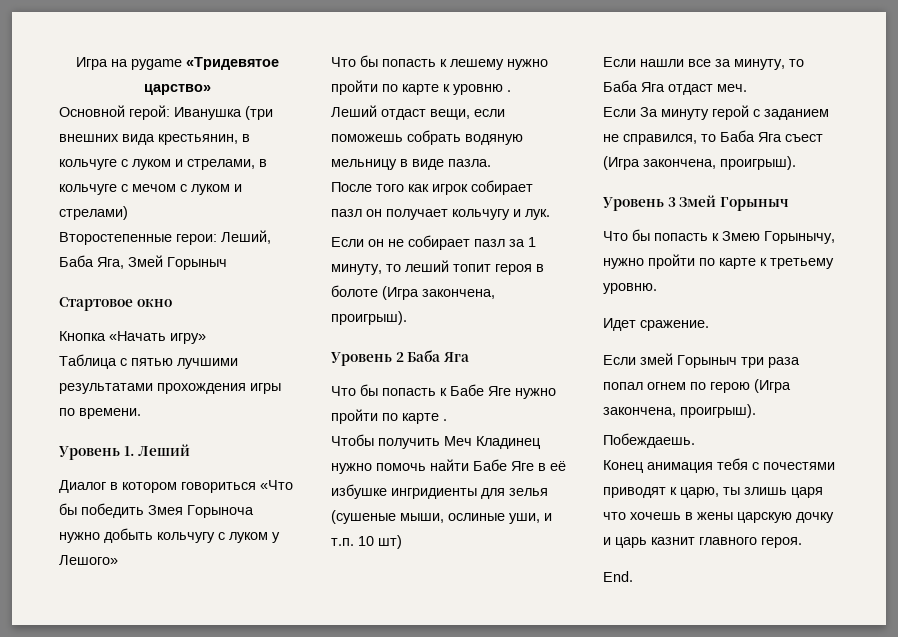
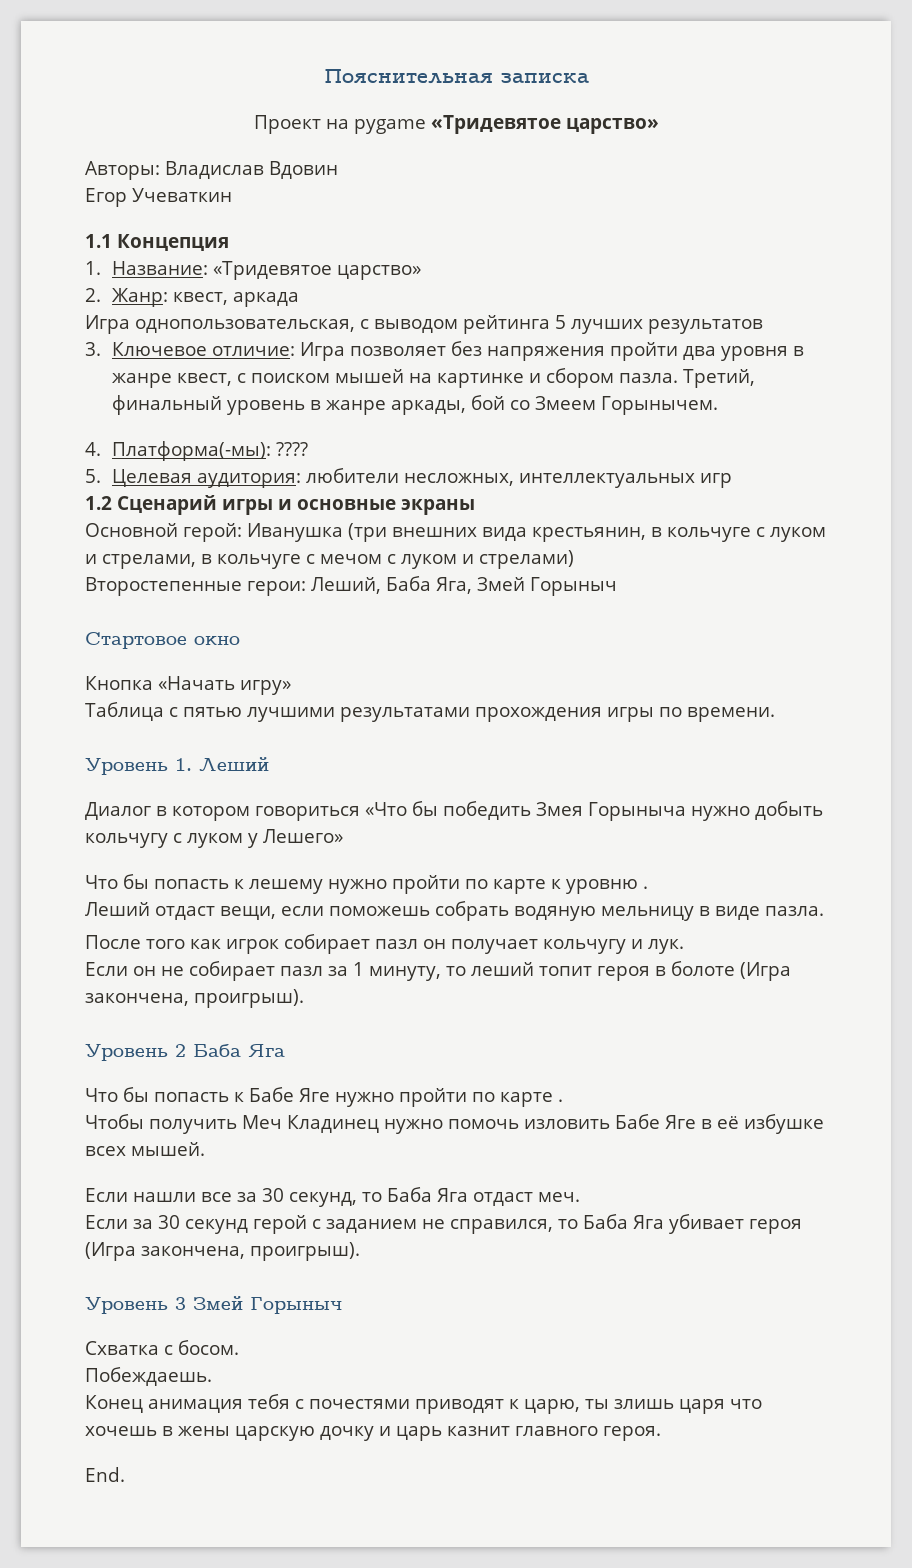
[75,57,108,70] Игра -> [323,69,589,84] [253,115,321,134] Пояснительная записка // Проект
(211, 89) none -> [85,161,338,180] [85,188,232,207] [85,234,229,251] [85,261,422,280] [85,288,300,307] [85,315,763,334] [85,341,805,361] [112,368,756,388] [112,395,719,415] [85,441,309,461] [85,468,733,488] [85,495,475,515] // Авторы: Владислав Вдовин // Егор Учеваткин // 1.1 Концепция // 1. Название: «Тридевятое царство» // 2. Жанр: квест, аркада // Игра однопользовательская, с выводом рейтинга 5 лучших результатов // 3. Ключевое отличие: Игра позволяет без напряжения пройти два уровня в жанре квест, с поиском мышей на картинке и сбором пазла. Третий, финальный уровень в жанре аркады, бой со Змеем Горынычем. // 4. Платформа(-мы): ???? // 5. Целевая аудитория: любители несложных, интеллектуальных игр // 1.2 Сценарий игры и основные экраны
[187,505,254,518] Горыноча -> [588,802,686,821] Горыныча
[59,555,118,565] Лешого» -> [263,829,343,844] Лешего»
[430,459,469,471] найти -> [524,1119,610,1129] изловить
[391,488,548,499] [331,510,552,524] [331,535,402,549] ингридиенты для зелья (сушеные мыши, ослиные уши, и т.п. 10 шт) -> [85,1142,205,1156] всех мышей.
[734,59,785,70] минуту, -> [262,1188,357,1207] 30 секунд,
[640,107,709,120] За минуту -> [133,1215,248,1234] за 30 секунд
[785,134,823,142] съест -> [669,1214,802,1234] убивает героя
[603,229,835,244] [603,254,834,269] [603,283,657,294] [603,318,709,331] [603,353,800,368] [603,379,791,393] [603,404,756,418] Что бы попасть к Змею Горынычу, нужно пройти по карте к третьему уровню. // Идет сражение. // Если змей Горыныч три раза попал огнем по герою (Игра закончена, проигрыш). -> [85,1340,239,1355] Схватка с босом.

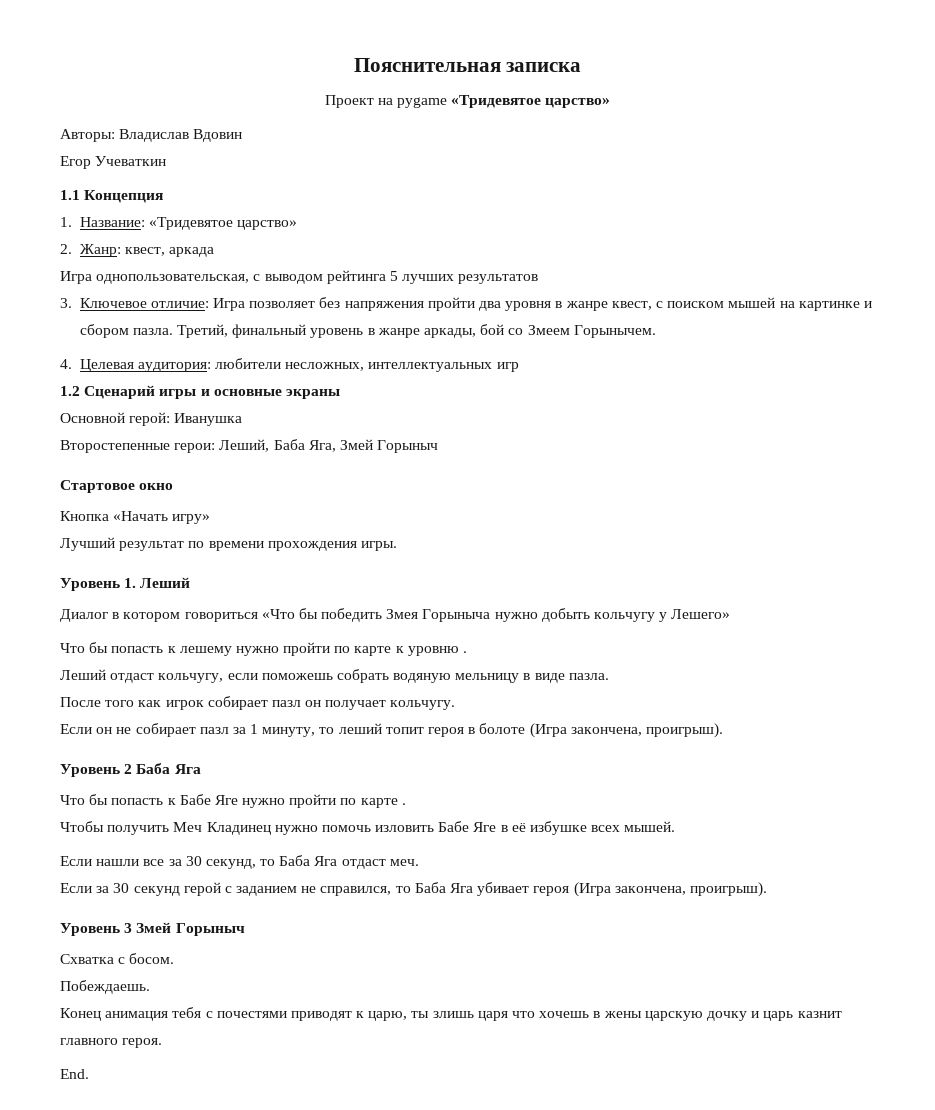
[112,441,309,461] [85,469,101,483] Платформа(-мы): ???? // 5. -> (72, 364) none
[348,523,826,542] [85,550,574,569] (три внешних вида крестьянин, в кольчуге с луком и стрелами, в кольчуге с мечом с луком и стрелами) -> (243, 419) none
[85,702,775,722] Таблица с пятью лучшими результатами прохождения игры по времени. -> [60,537,397,551] Лучший результат по времени прохождения игры.
[173,833,243,848] с луком -> (656, 617) none
[220,906,276,920] вещи, -> [158,673,224,683] кольчугу,
[543,939,684,954] кольчугу и лук. -> [390,700,456,710] кольчугу.

